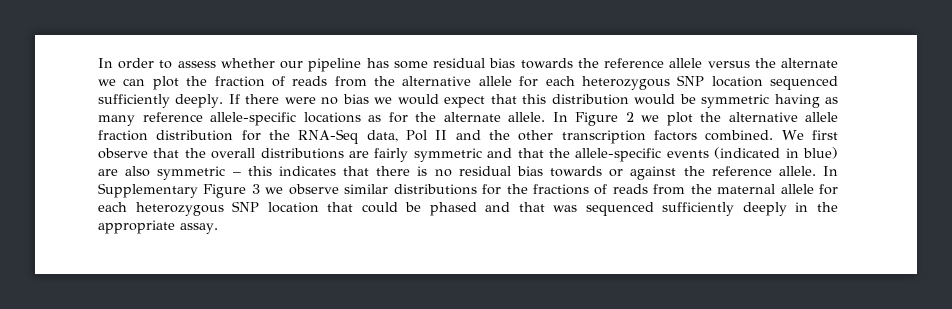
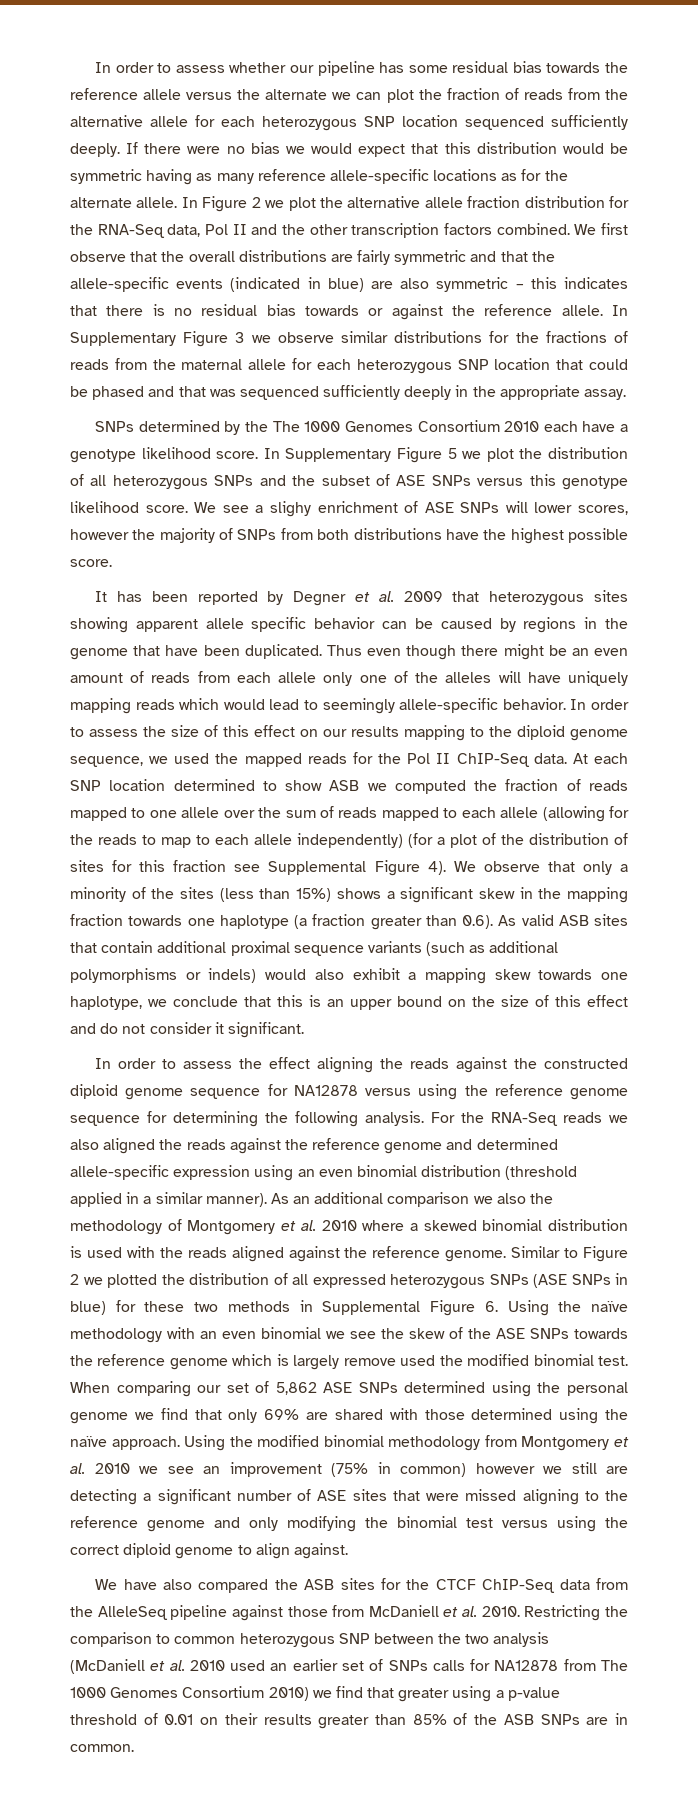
(218, 228) none -> [95,420,629,435] [70,447,629,463] [70,474,628,490] [70,501,628,517] [70,528,628,544] [70,559,112,567] [95,590,628,606] [70,617,628,633] [70,644,629,660] [70,671,628,686] [70,698,630,714] [70,725,628,741] [70,752,628,767] [70,779,628,794] [70,806,630,822] [70,833,628,848] [70,860,628,876] [70,887,628,903] [70,914,628,930] [70,941,559,956] [70,968,628,984] [70,995,628,1010] [70,1022,304,1038] [95,1057,628,1073] [70,1084,628,1100] [70,1111,628,1127] [70,1138,558,1154] [70,1165,578,1181] [70,1192,554,1207] [70,1219,628,1235] [70,1246,629,1262] [70,1273,628,1289] [70,1300,628,1316] [70,1327,628,1343] [70,1354,628,1370] [70,1381,628,1397] [70,1408,628,1424] [70,1435,629,1451] [70,1462,628,1477] [70,1489,628,1505] [70,1516,628,1532] [70,1543,348,1559] [95,1578,628,1593] [70,1605,628,1621] [70,1632,550,1648] [70,1659,628,1674] [70,1686,560,1702] [70,1713,628,1729] [70,1744,134,1752] // SNPs determined by the The 1000 Genomes Consortium 2010 each have a genotype likelihood score. In Supplementary Figure 5 we plot the distribution of all heterozygous SNPs and the subset of ASE SNPs versus this genotype likelihood score. We see a slighy enrichment of ASE SNPs will lower scores, however the majority of SNPs from both distributions have the highest possible score. // It has been reported by Degner et al. 2009 that heterozygous sites showing apparent allele specific behavior can be caused by regions in the genome that have been duplicated. Thus even though there might be an even amount of reads from each allele only one of the alleles will have uniquely mapping reads which would lead to seemingly allele-specific behavior. In order to assess the size of this effect on our results mapping to the diploid genome sequence, we used the mapped reads for the Pol II ChIP-Seq data. At each SNP location determined to show ASB we computed the fraction of reads mapped to one allele over the sum of reads mapped to each allele (allowing for the reads to map to each allele independently) (for a plot of the distribution of sites for this fraction see Supplemental Figure 4). We observe that only a minority of the sites (less than 15%) shows a significant skew in the mapping fraction towards one haplotype (a fraction greater than 0.6). As valid ASB sites that contain additional proximal sequence variants (such as additional polymorphisms or indels) would also exhibit a mapping skew towards one haplotype, we conclude that this is an upper bound on the size of this effect and do not consider it significant. // In order to assess the effect aligning the reads against the constructed diploid genome sequence for NA12878 versus using the reference genome sequence for determining the following analysis. For the RNA-Seq reads we also aligned the reads against the reference genome and determined allele-specific expression using an even binomial distribution (threshold applied in a similar manner). As an additional comparison we also the methodology of Montgomery et al. 2010 where a skewed binomial distribution is used with the reads aligned against the reference genome. Similar to Figure 2 we plotted the distribution of all expressed heterozygous SNPs (ASE SNPs in blue) for these two methods in Supplemental Figure 6. Using the naïve methodology with an even binomial we see the skew of the ASE SNPs towards the reference genome which is largely remove used the modified binomial test. When comparing our set of 5,862 ASE SNPs determined using the personal genome we find that only 69% are shared with those determined using the naïve approach. Using the modified binomial methodology from Montgomery et al. 2010 we see an improvement (75% in common) however we still are detecting a significant number of ASE sites that were missed aligning to the reference genome and only modifying the binomial test versus using the correct diploid genome to align against. // We have also compared the ASB sites for the CTCF ChIP-Seq data from the AlleleSeq pipeline against those from McDaniell et al. 2010. Restricting the comparison to common heterozygous SNP between the two analysis (McDaniell et al. 2010 used an earlier set of SNPs calls for NA12878 from The 1000 Genomes Consortium 2010) we find that greater using a p-value threshold of 0.01 on their results greater than 85% of the ASB SNPs are in common.

